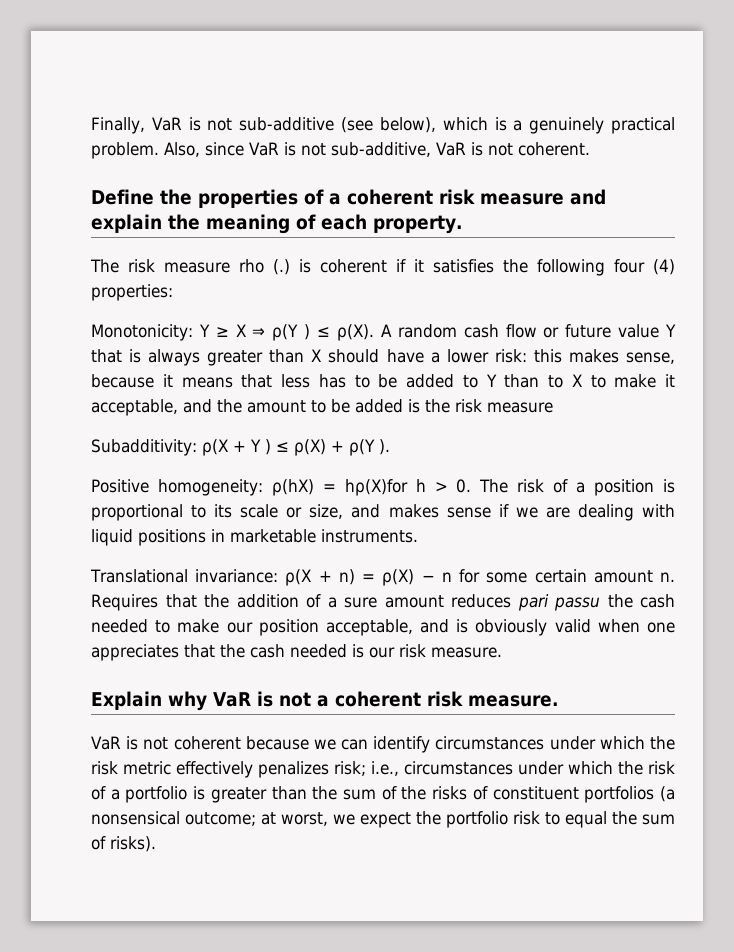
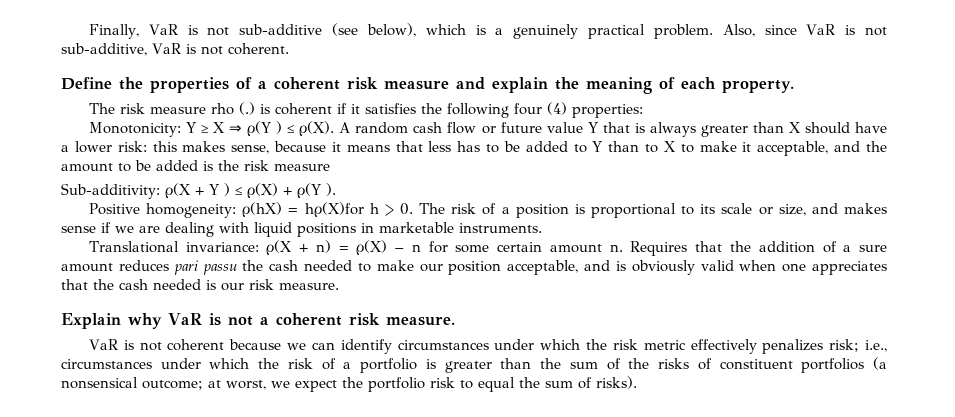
[91,439,197,456] Subadditivity: -> [61,183,160,199] Sub-additivity:

